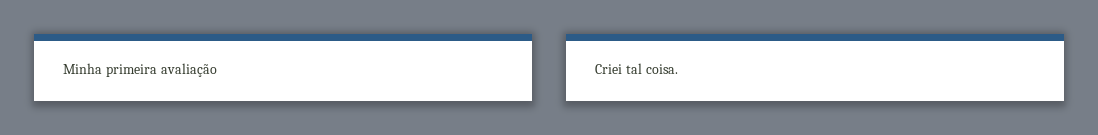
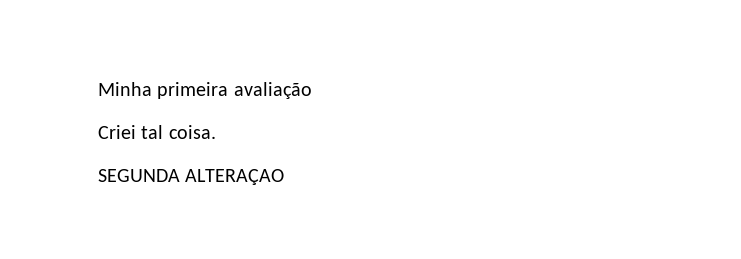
(678, 69) none -> [98,169,285,185] // SEGUNDA ALTERAÇAO

